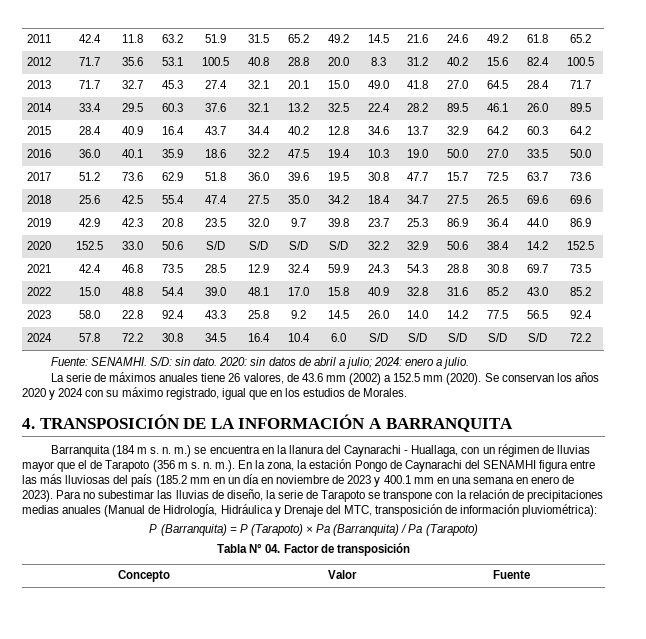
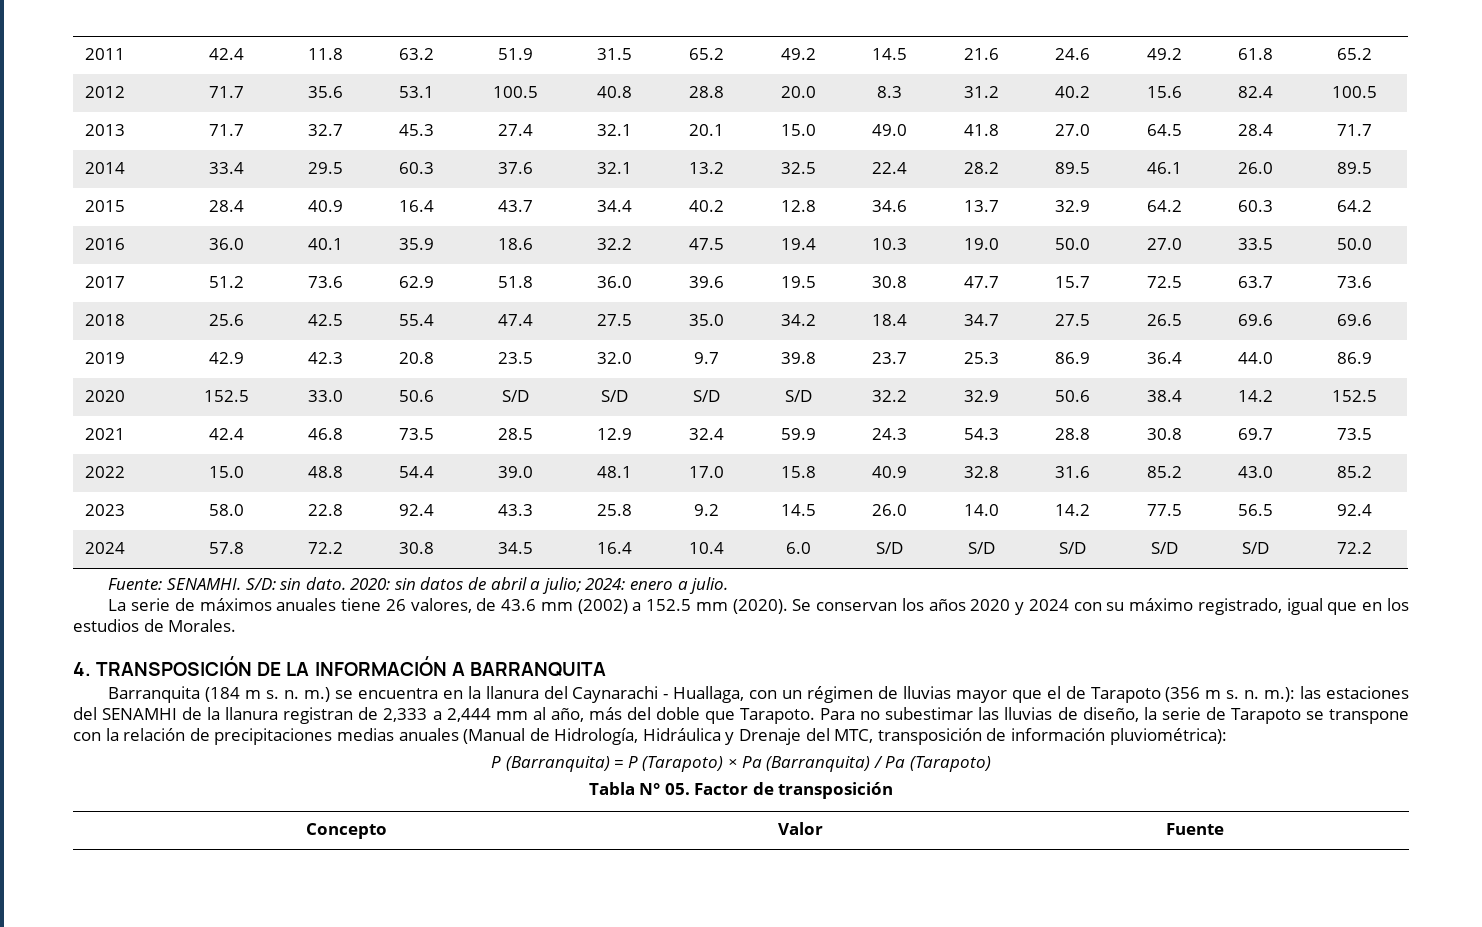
[214,459,596,472] [22,474,575,487] [22,490,53,502] m.). En la zona, la estación Pongo de Caynarachi del SENAMHI figura entre las más lluviosas del país (185.2 mm en un día en noviembre de 2023 y 400.1 mm en una semana en enero de 2023). -> [1264,686,1409,702] [73,707,816,724] m.): las estaciones del SENAMHI de la llanura registran de 2,333 a 2,444 mm al año, más del doble que Tarapoto.
[265,544,281,553] 04. -> [664,783,690,795] 05.

